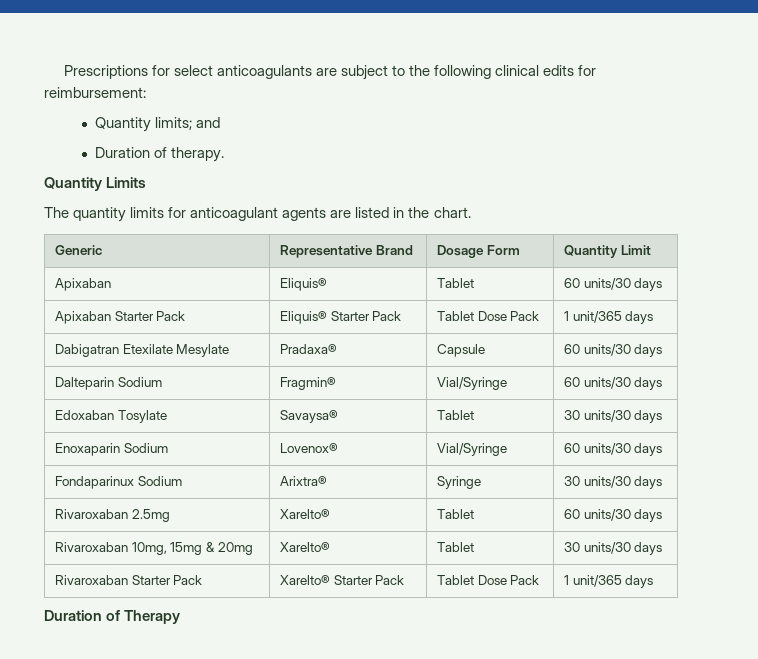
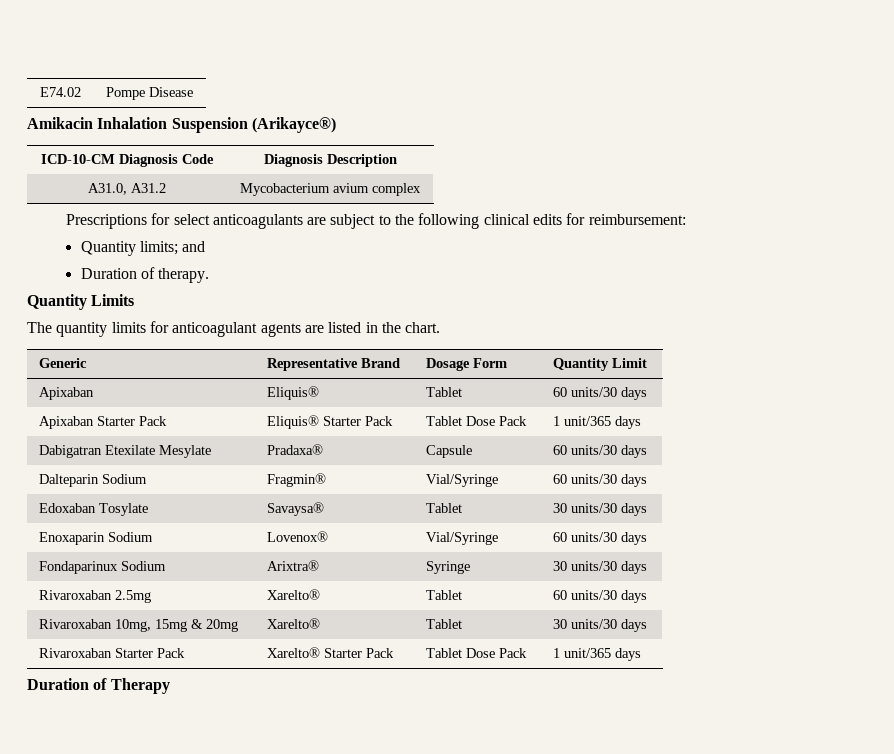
(63, 72) none -> [39,87,81,97] [105,87,193,100] [27,117,336,133] [41,154,214,167] [263,154,397,167] [88,183,166,195] [240,183,421,196] E74.02 | Pompe Disease // Amikacin Inhalation Suspension (Arikayce®) // ICD-10-CM Diagnosis Code | Diagnosis Description // A31.0, A31.2 | Mycobacterium avium complex //

